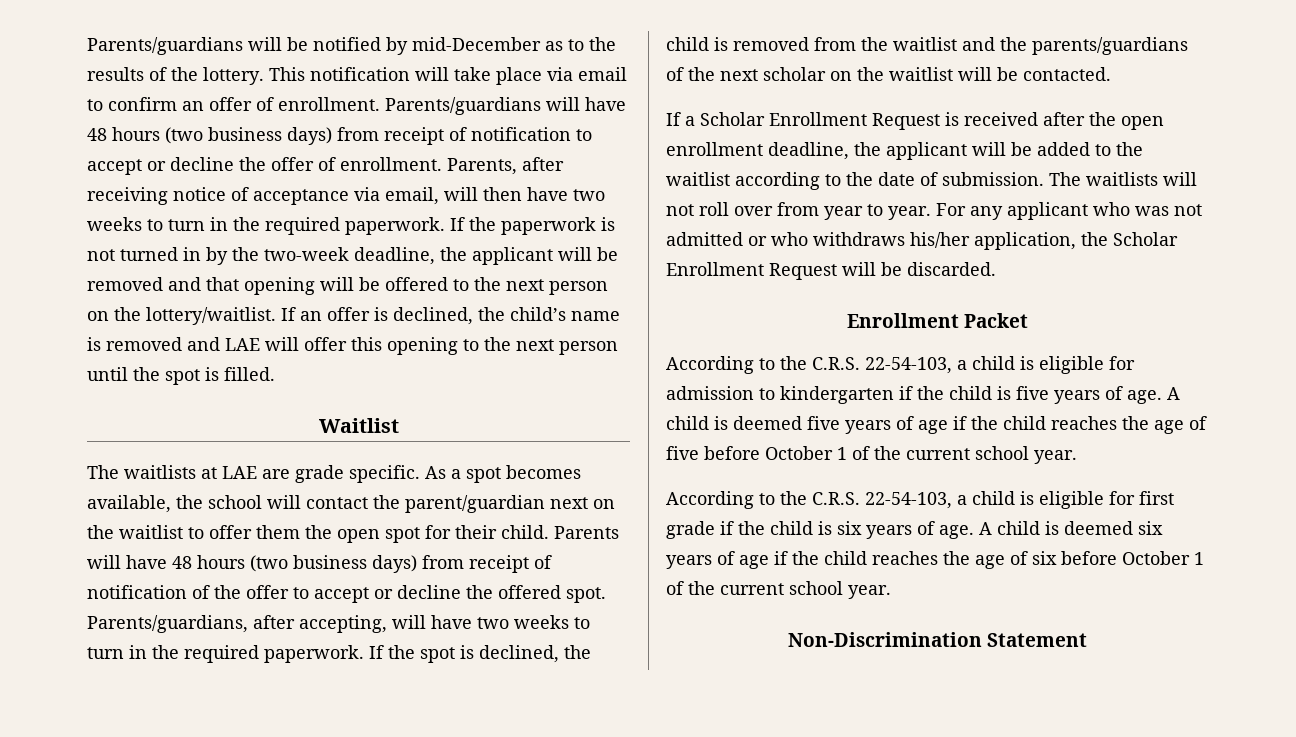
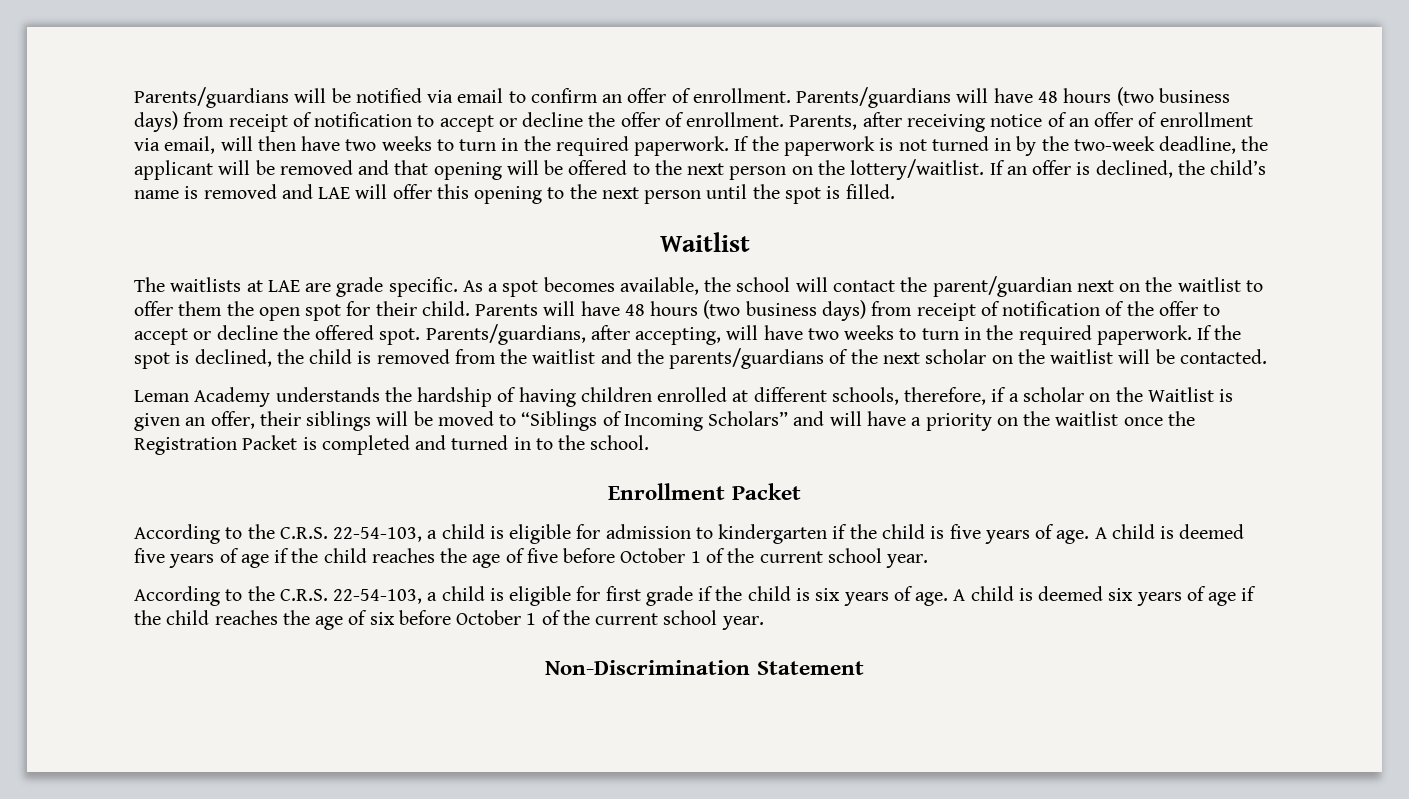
[386,37,616,55] [87,67,542,85] by mid-December as to the results of the lottery. This notification will take place -> (422, 95) none
[253,189,349,205] acceptance -> [1068,112,1253,127] an offer of enrollment
[666,112,1164,130] [666,142,1143,160] [666,172,1197,190] [666,202,1202,220] [666,232,1178,250] [666,262,996,280] If a Scholar Enrollment Request is received after the open enrollment deadline, the applicant will be added to the waitlist according to the date of submission. The waitlists will not roll over from year to year. For any applicant who was not admitted or who withdraws his/her application, the Scholar Enrollment Request will be discarded. -> [134,387,1234,407] [134,411,1195,431] [134,435,650,455] Leman Academy understands the hardship of having children enrolled at different schools, therefore, if a scholar on the Waitlist is given an offer, their siblings will be moved to “Siblings of Incoming Scholars” and will have a priority on the waitlist once the Registration Packet is completed and turned in to the school.

